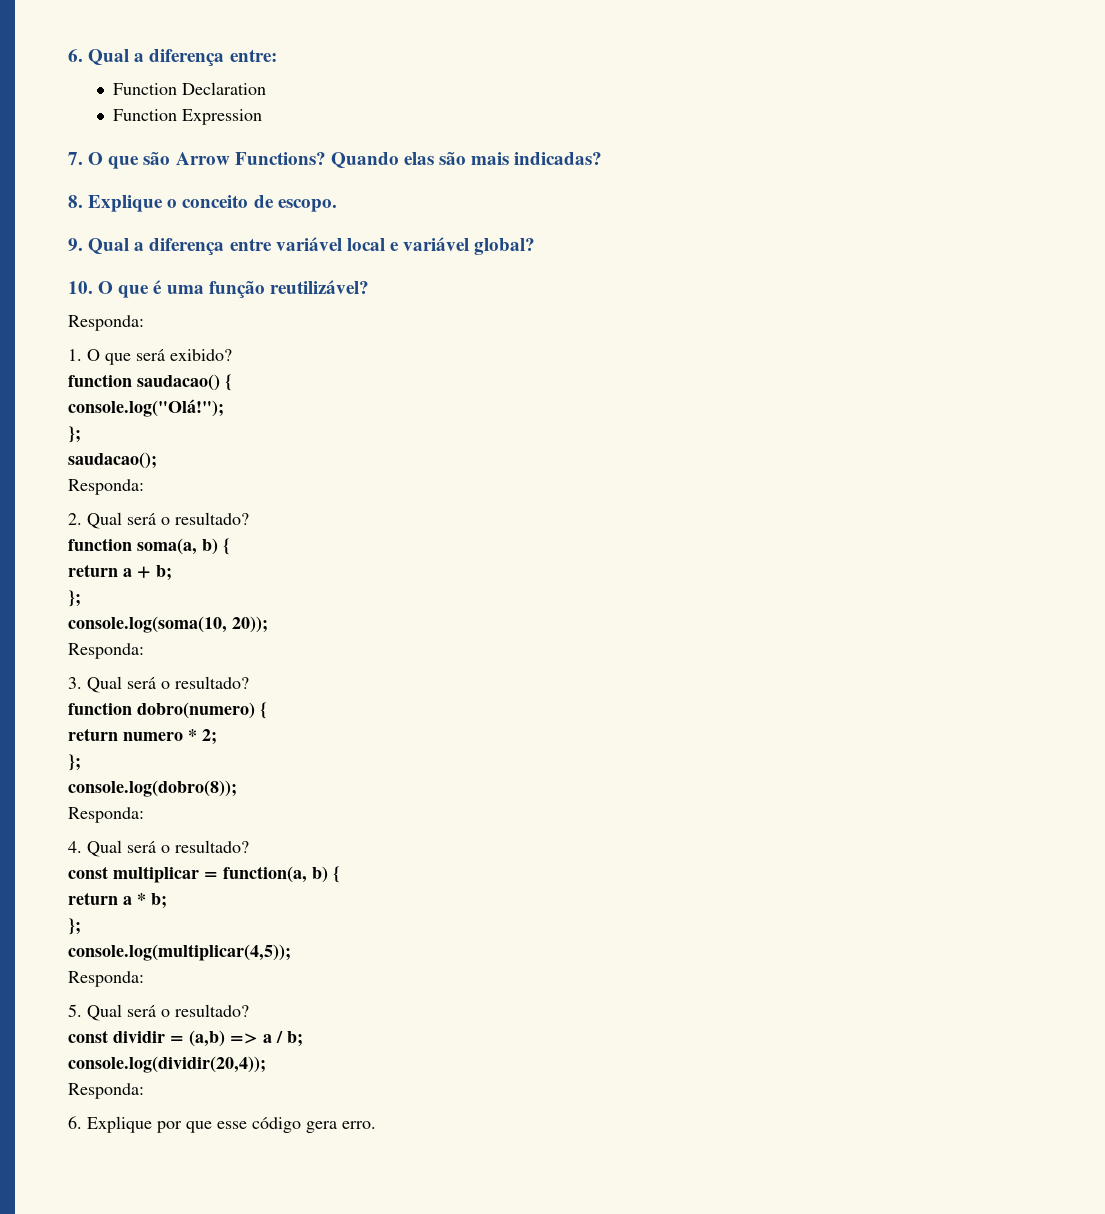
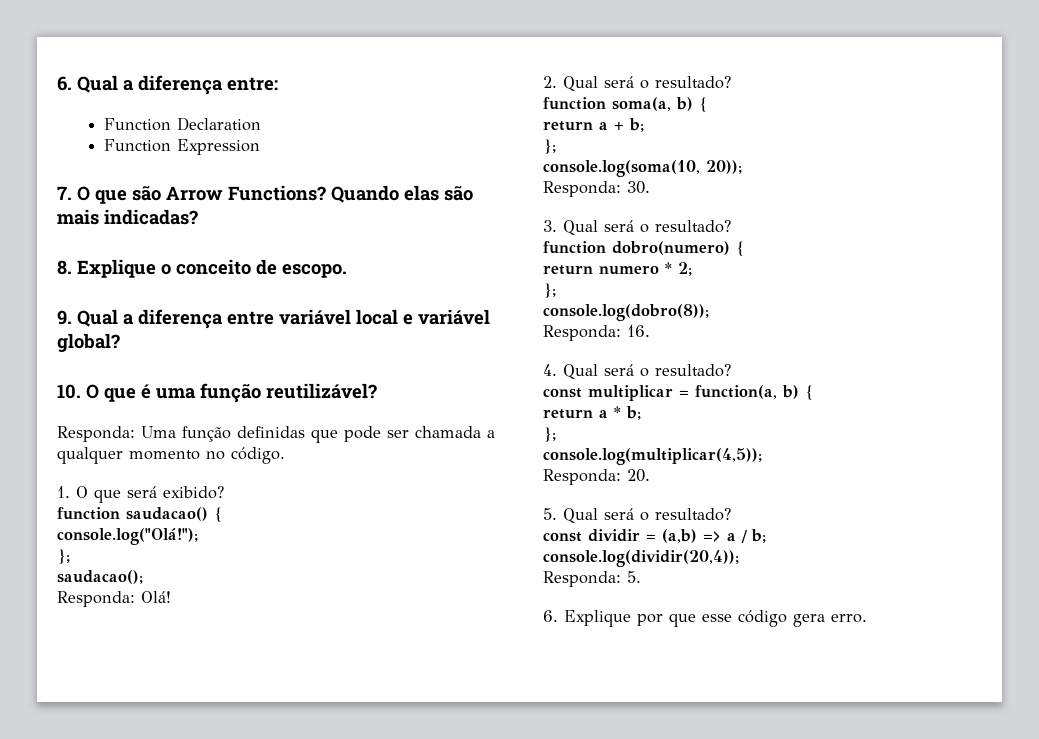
(144, 323) none -> [141,426,495,443] [57,447,285,464] Uma função definidas que pode ser chamada a qualquer momento no código.
(144, 487) none -> [141,591,171,603] Olá!
(144, 651) none -> [627,181,650,194] 30.
(144, 815) none -> [627,325,650,337] 16.
(144, 979) none -> [627,469,650,482] 20.
(144, 1091) none -> [627,571,641,583] 5.

